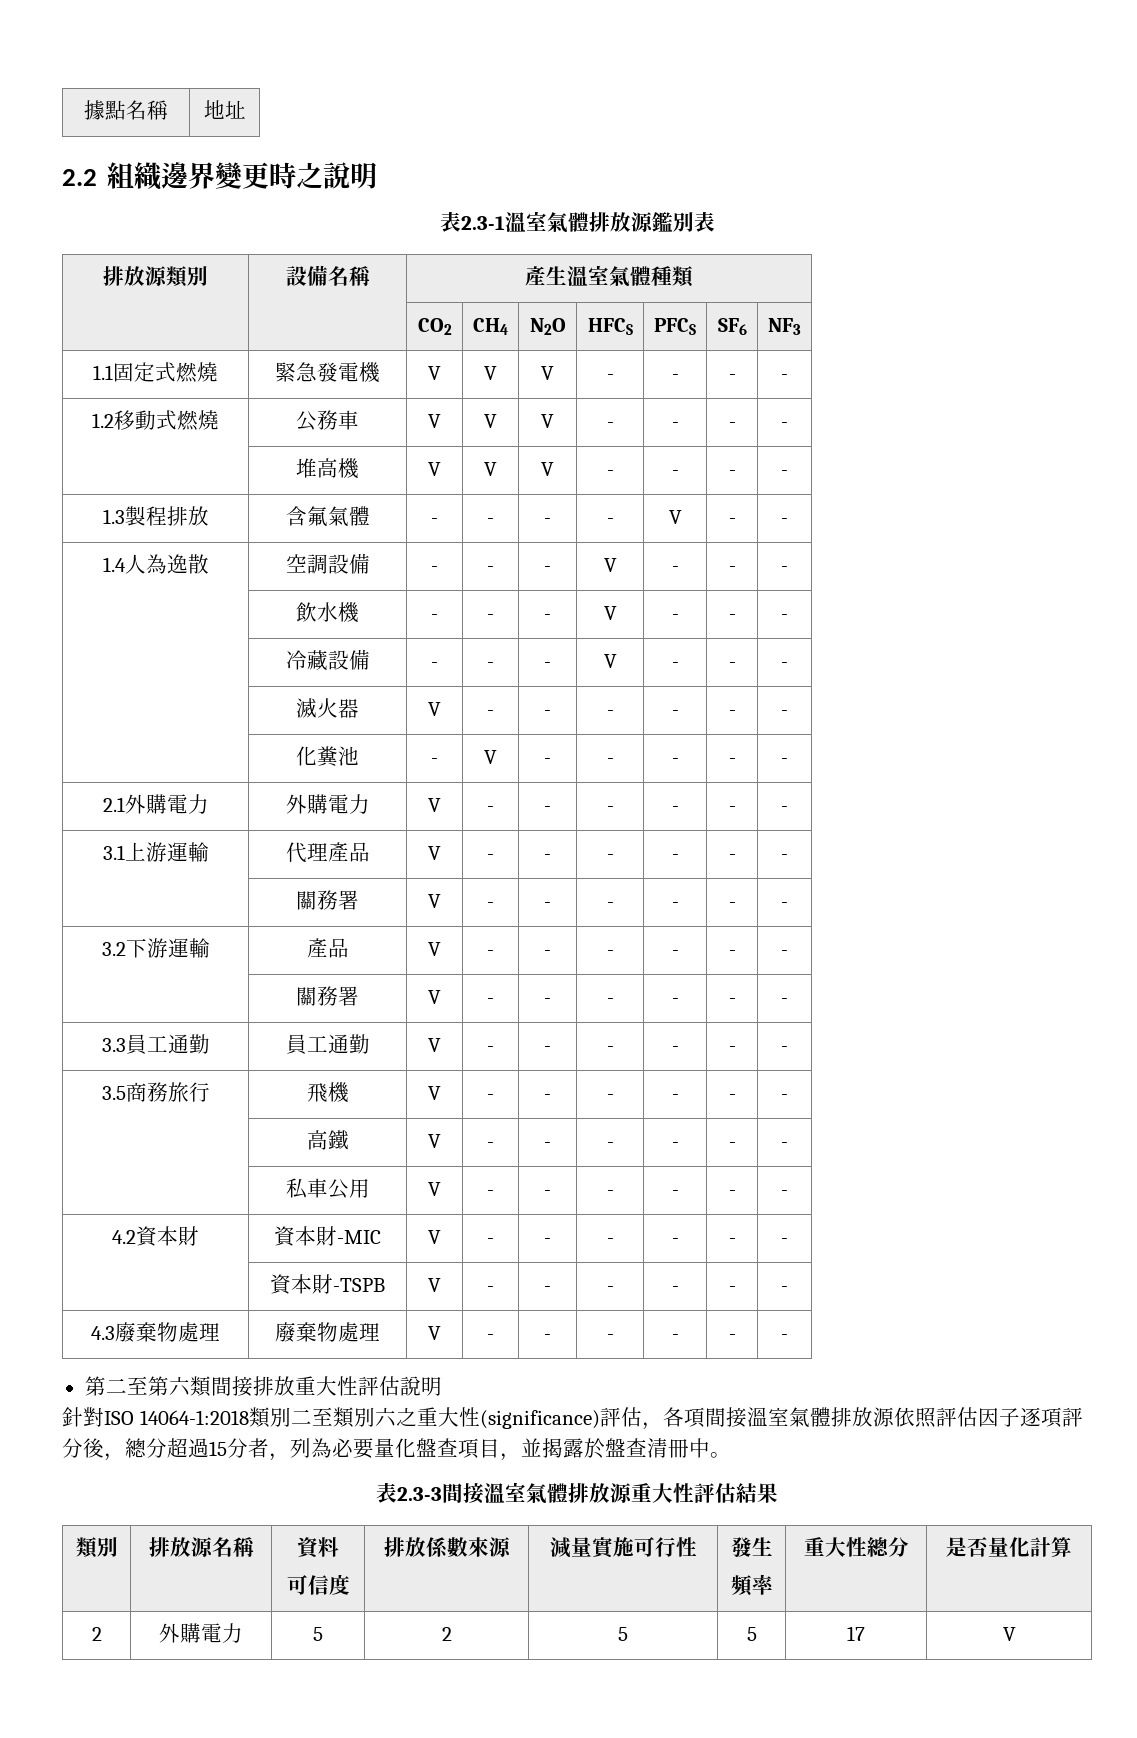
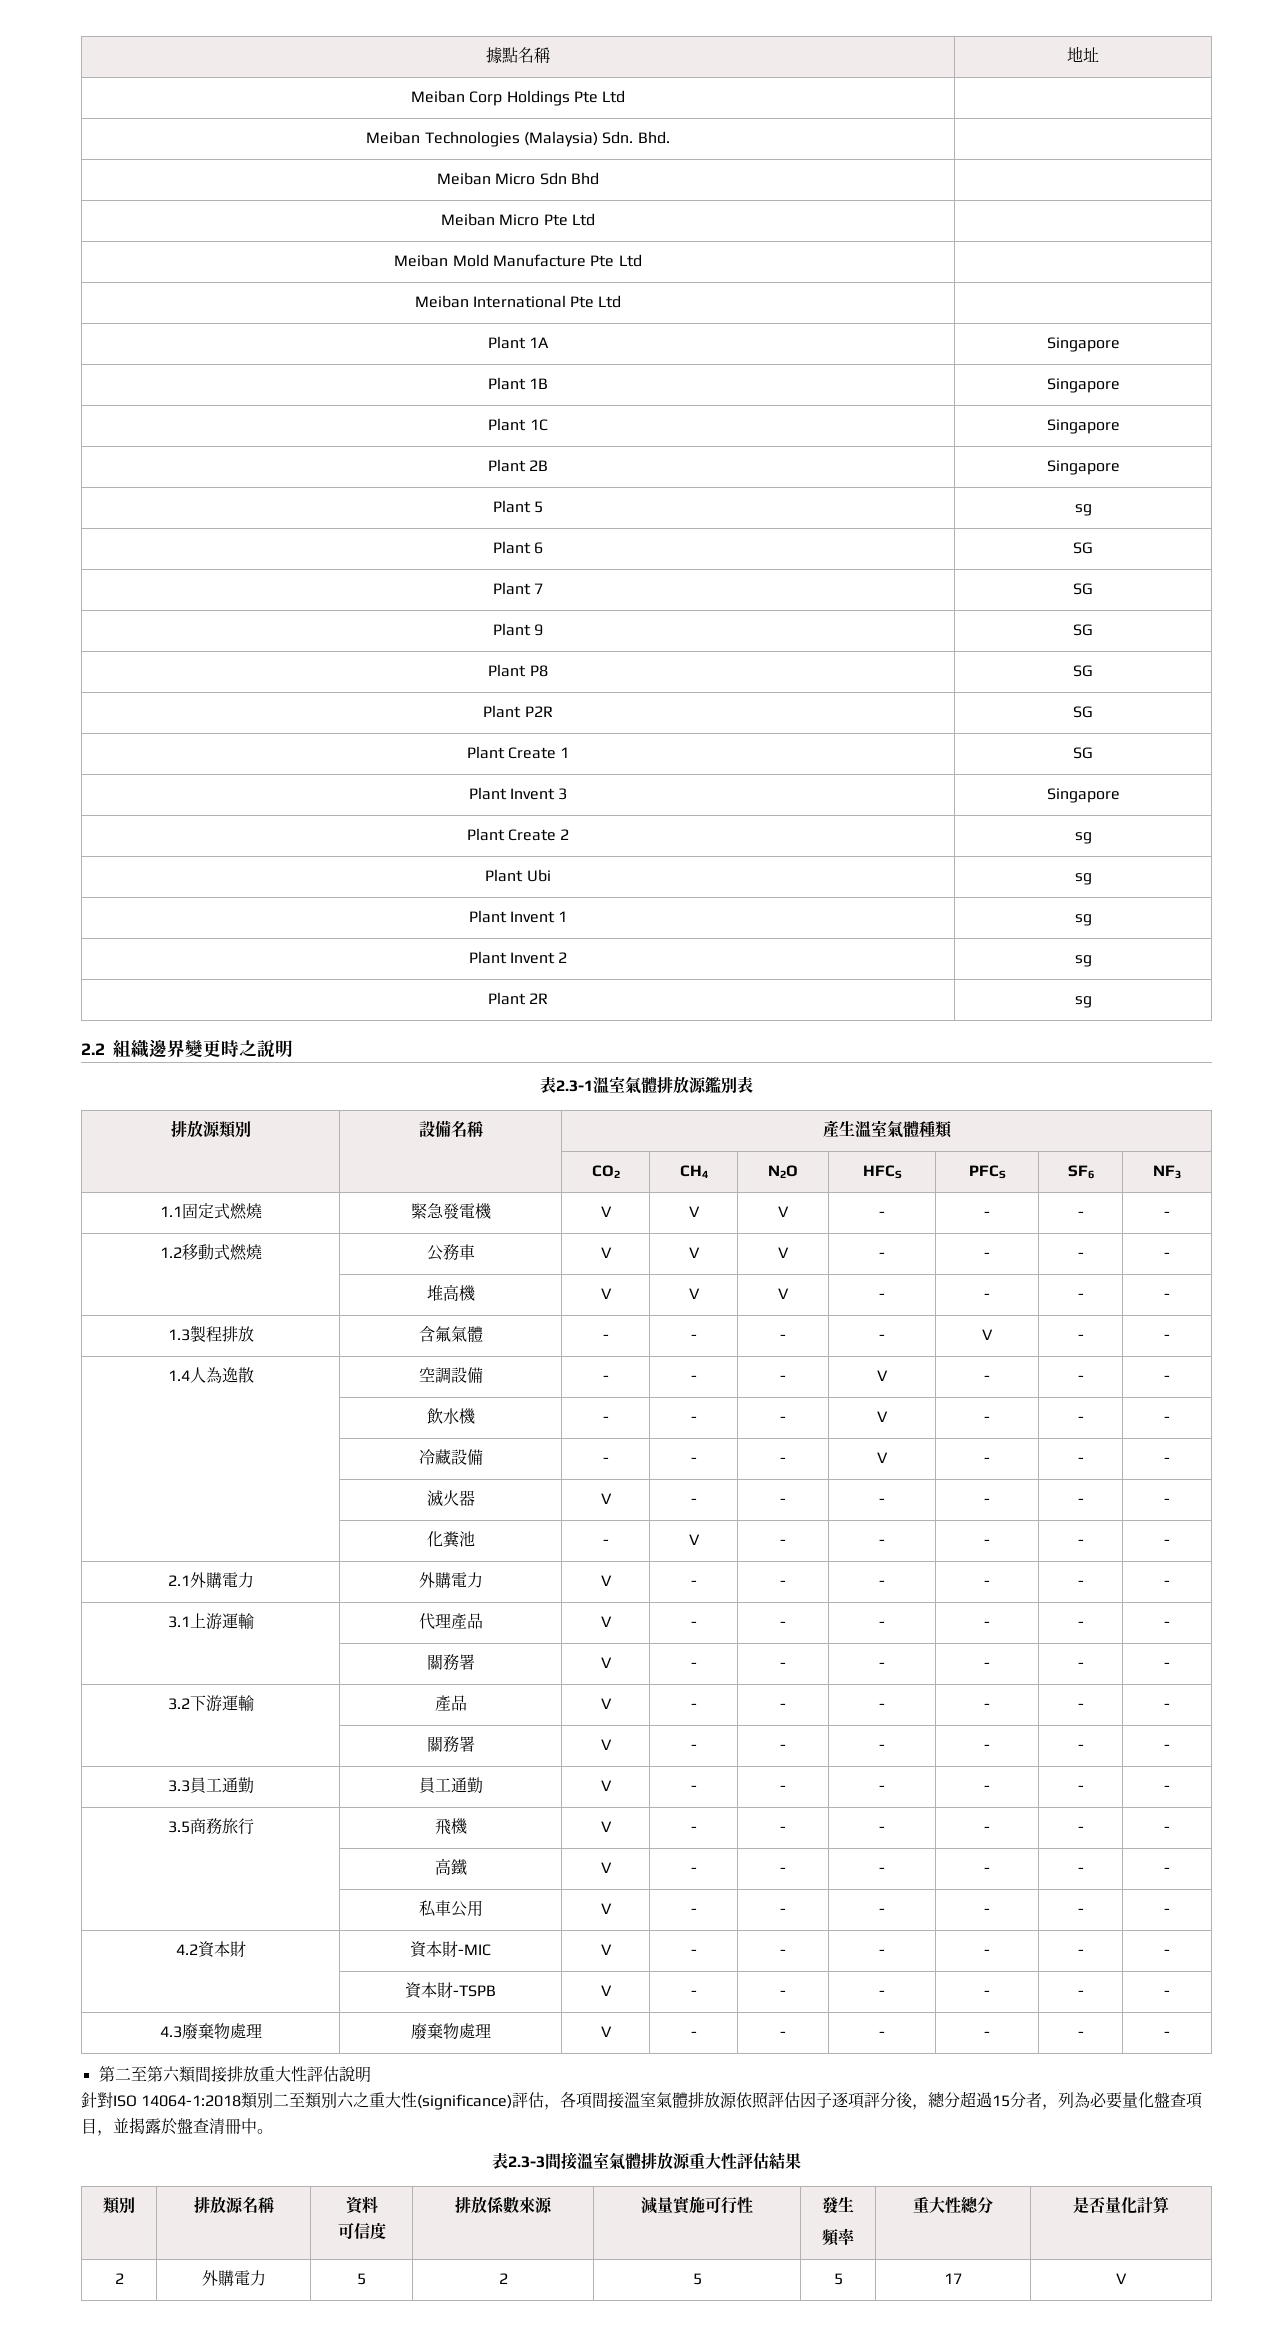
(246, 109) none -> [410,90,626,106] [366,131,670,147] [437,172,599,185] [441,213,595,226] [394,254,642,267] [414,295,622,308] [487,336,550,349] [1046,337,1120,352] [487,377,549,390] [1046,378,1120,393] [488,418,548,431] [1046,419,1120,434] [487,459,549,472] [1046,460,1120,475] [492,500,544,513] [1074,504,1092,516] [492,541,544,554] [1073,542,1093,554] [492,582,544,595] [1073,583,1093,595] [492,623,544,636] [1073,624,1093,636] [488,664,548,677] [1073,665,1093,677] [483,705,553,718] [1073,706,1093,718] [466,746,570,759] [1073,747,1093,759] [468,787,568,800] [1046,788,1120,803] [466,828,570,841] [1074,832,1092,844] [485,869,551,882] [1074,873,1092,885] [468,910,568,923] [1074,914,1092,926] [468,951,568,964] [1074,955,1092,967] [487,992,549,1005] [1074,996,1092,1008] // Meiban Corp Holdings Pte Ltd | // Meiban Technologies (Malaysia) Sdn. Bhd. | // Meiban Micro Sdn Bhd | // Meiban Micro Pte Ltd | // Meiban Mold Manufacture Pte Ltd | // Meiban International Pte Ltd | // Plant 1A | Singapore // Plant 1B | Singapore // Plant 1C | Singapore // Plant 2B | Singapore // Plant 5 | sg // Plant 6 | SG // Plant 7 | SG // Plant 9 | SG // Plant P8 | SG // Plant P2R | SG // Plant Create 1 | SG // Plant Invent 3 | Singapore // Plant Create 2 | sg // Plant Ubi | sg // Plant Invent 1 | sg // Plant Invent 2 | sg // Plant 2R | sg

